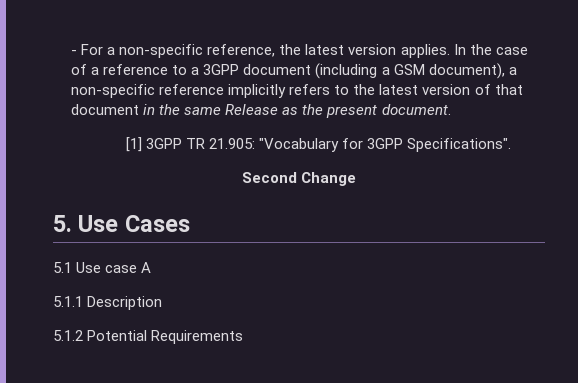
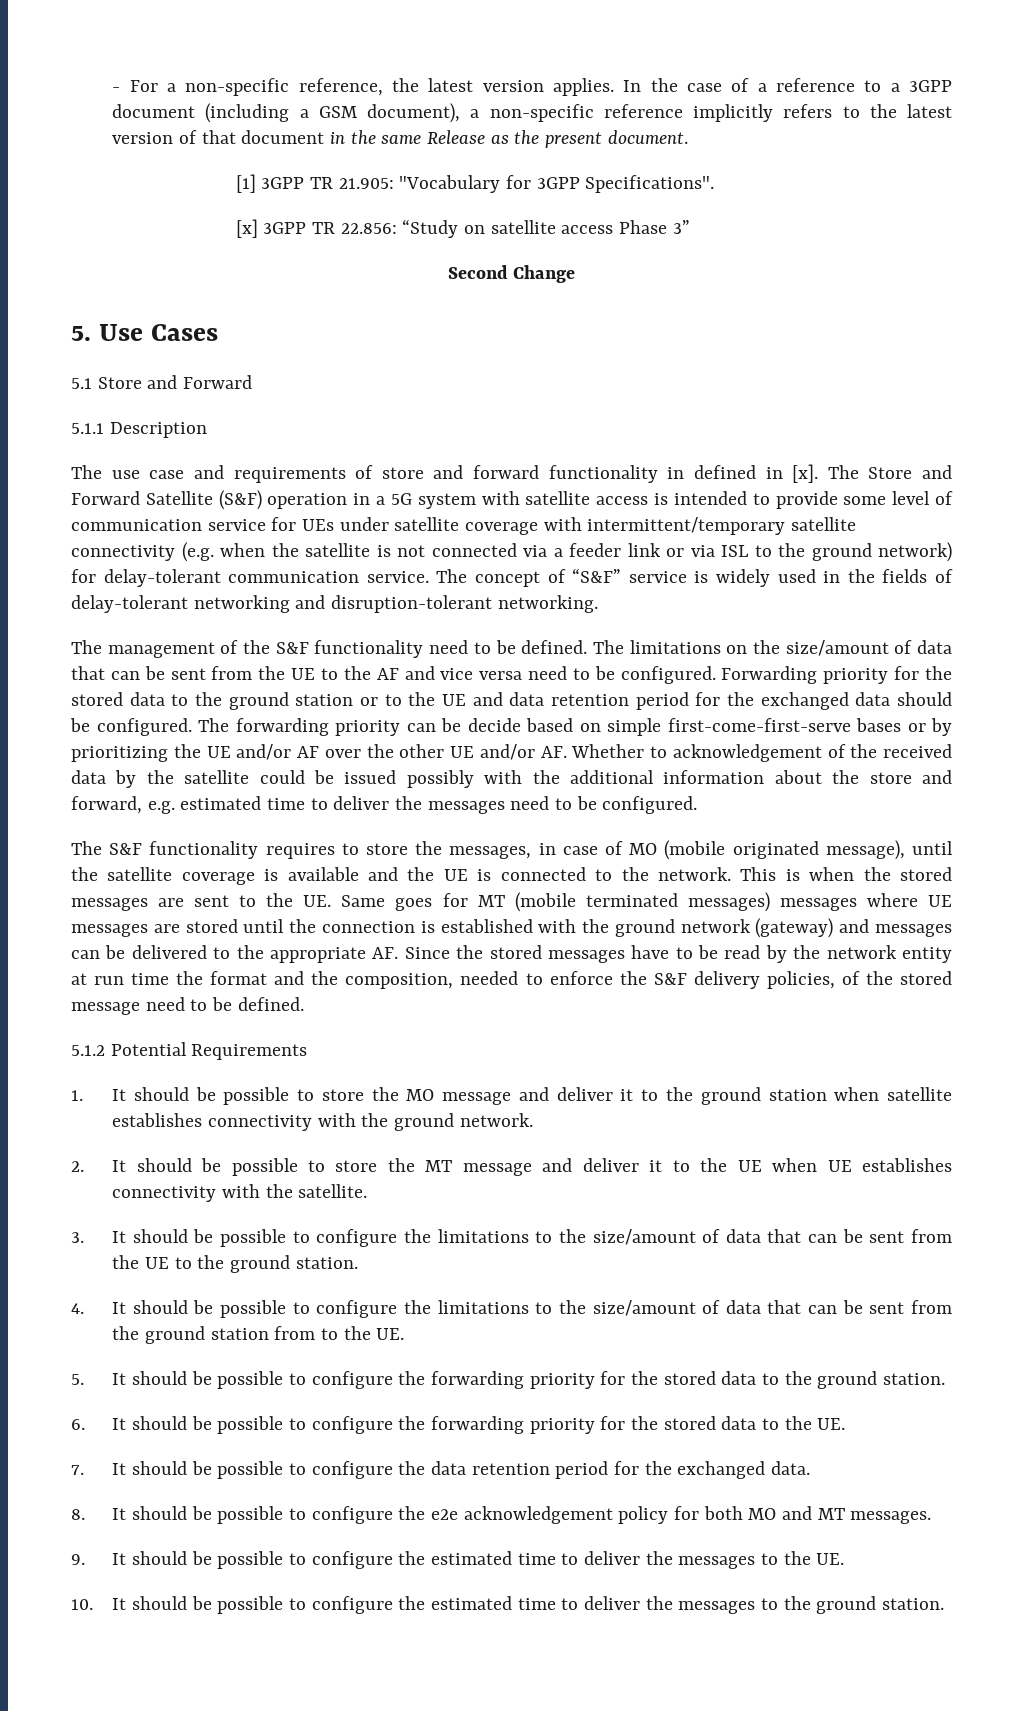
(511, 145) none -> [235,219,690,238] // [x] 3GPP TR 22.856: “Study on satellite access Phase 3”
[76,262,152,273] Use case A -> [97,375,253,389] Store and Forward
[53,330,244,344] 5.1.2 Potential Requirements -> [71,464,952,483] [71,490,954,510] [71,517,857,535] [71,542,952,562] [71,568,954,587] [71,595,598,613] [71,640,952,658] [71,666,953,684] [71,692,952,710] [70,718,952,736] [71,744,952,762] [71,770,952,788] [71,796,698,814] [71,840,954,860] [71,867,952,885] [71,892,952,912] [71,918,953,938] [71,945,953,963] [71,971,952,989] [71,997,304,1015] [71,1042,308,1060] [71,1087,953,1105] [112,1113,533,1131] [71,1158,952,1176] [112,1184,368,1202] [71,1229,953,1247] [112,1255,358,1273] [71,1300,953,1318] [112,1326,405,1344] [71,1371,945,1389] [71,1416,846,1434] [71,1461,810,1479] [71,1506,932,1524] [71,1551,845,1569] [71,1596,944,1614] The use case and requirements of store and forward functionality in defined in [x]. The Store and Forward Satellite (S&F) operation in a 5G system with satellite access is intended to provide some level of communication service for UEs under satellite coverage with intermittent/temporary satellite connectivity (e.g. when the satellite is not connected via a feeder link or via ISL to the ground network) for delay-tolerant communication service. The concept of “S&F” service is widely used in the fields of delay-tolerant networking and disruption-tolerant networking. // The management of the S&F functionality need to be defined. The limitations on the size/amount of data that can be sent from the UE to the AF and vice versa need to be configured. Forwarding priority for the stored data to the ground station or to the UE and data retention period for the exchanged data should be configured. The forwarding priority can be decide based on simple first-come-first-serve bases or by prioritizing the UE and/or AF over the other UE and/or AF. Whether to acknowledgement of the received data by the satellite could be issued possibly with the additional information about the store and forward, e.g. estimated time to deliver the messages need to be configured. // The S&F functionality requires to store the messages, in case of MO (mobile originated message), until the satellite coverage is available and the UE is connected to the network. This is when the stored messages are sent to the UE. Same goes for MT (mobile terminated messages) messages where UE messages are stored until the connection is established with the ground network (gateway) and messages can be delivered to the appropriate AF. Since the stored messages have to be read by the network entity at run time the format and the composition, needed to enforce the S&F delivery policies, of the stored message need to be defined. // 5.1.2 Potential Requirements // 1. It should be possible to store the MO message and deliver it to the ground station when satellite establishes connectivity with the ground network. // 2. It should be possible to store the MT message and deliver it to the UE when UE establishes connectivity with the satellite. // 3. It should be possible to configure the limitations to the size/amount of data that can be sent from the UE to the ground station. // 4. It should be possible to configure the limitations to the size/amount of data that can be sent from the ground station from to the UE. // 5. It should be possible to configure the forwarding priority for the stored data to the ground station. // 6. It should be possible to configure the forwarding priority for the stored data to the UE. // 7. It should be possible to configure the data retention period for the exchanged data. // 8. It should be possible to configure the e2e acknowledgement policy for both MO and MT messages. // 9. It should be possible to configure the estimated time to deliver the messages to the UE. // 10. It should be possible to configure the estimated time to deliver the messages to the ground station.

